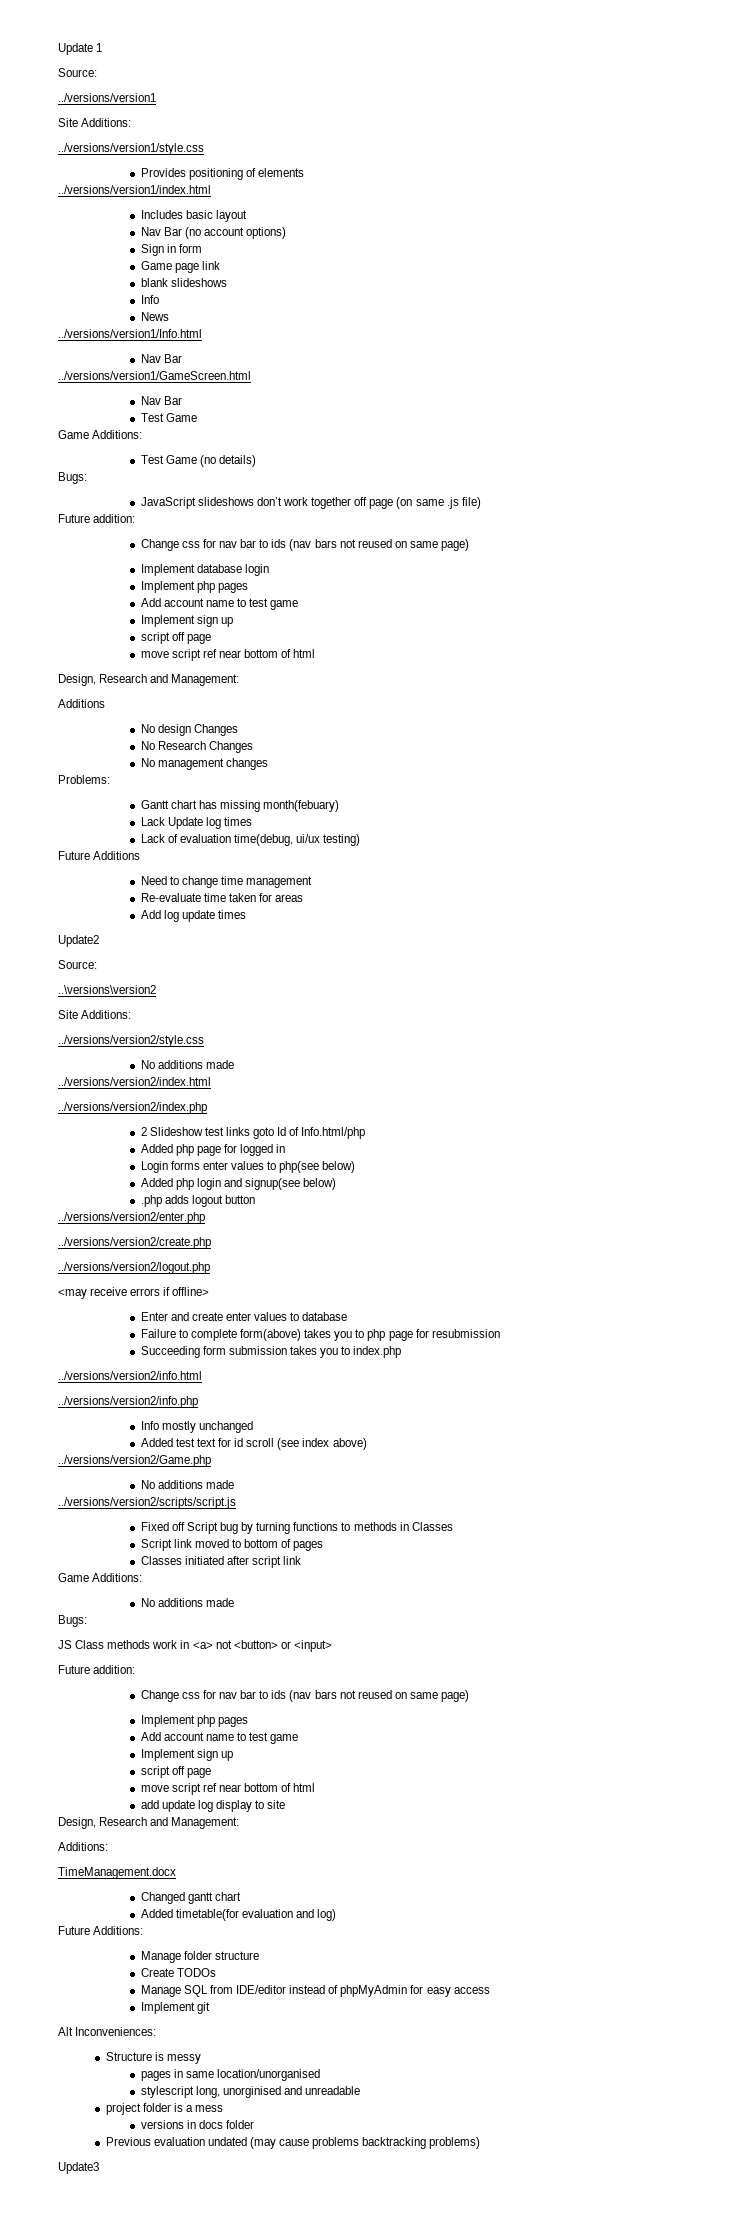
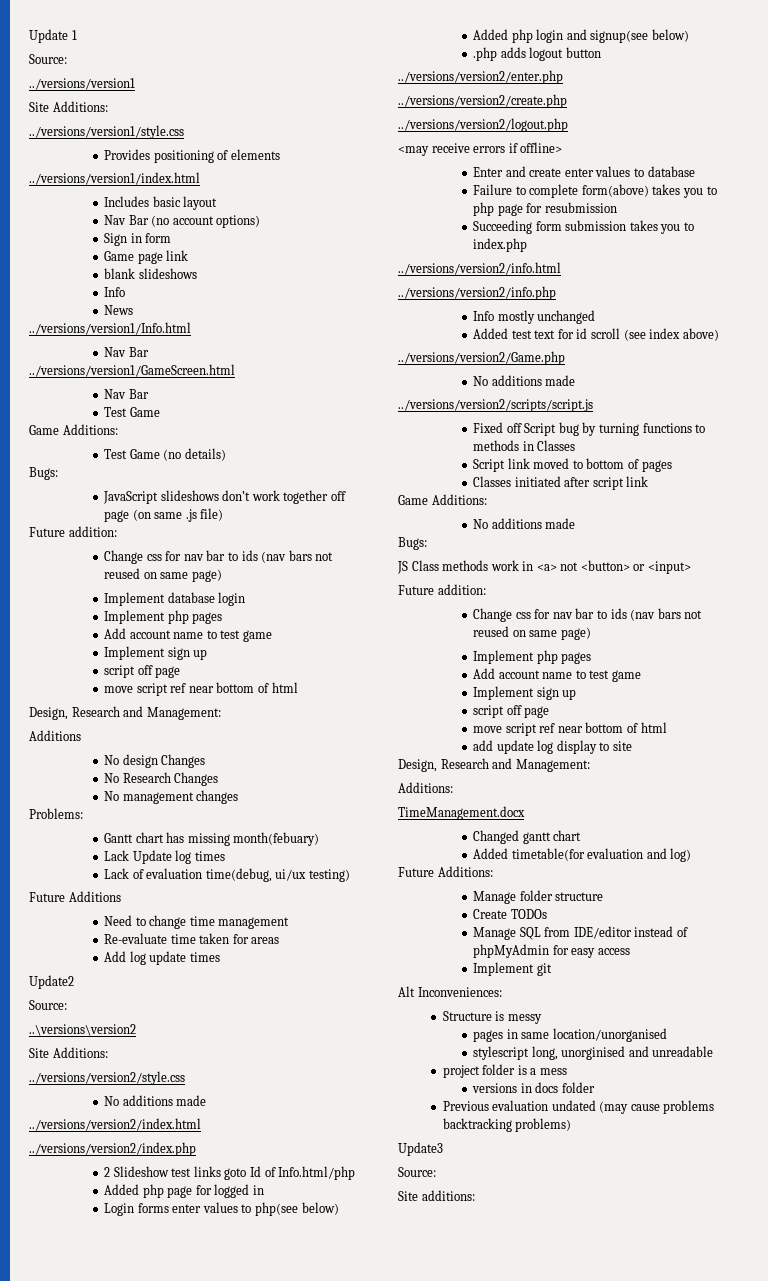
(99, 2168) none -> [398,1167,436,1177] [398,1190,475,1201] // Source: // Site additions:

